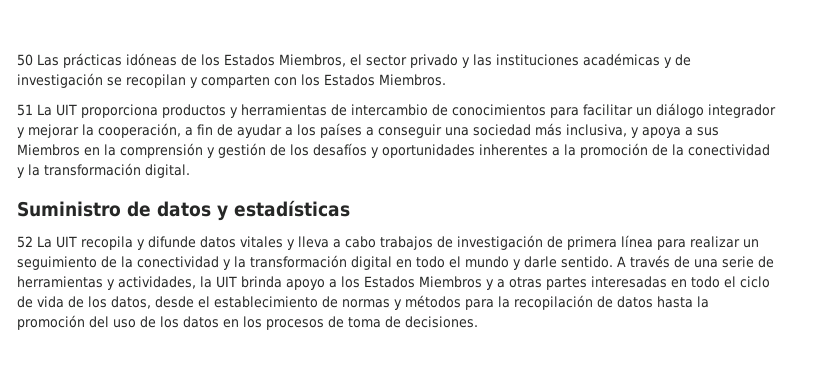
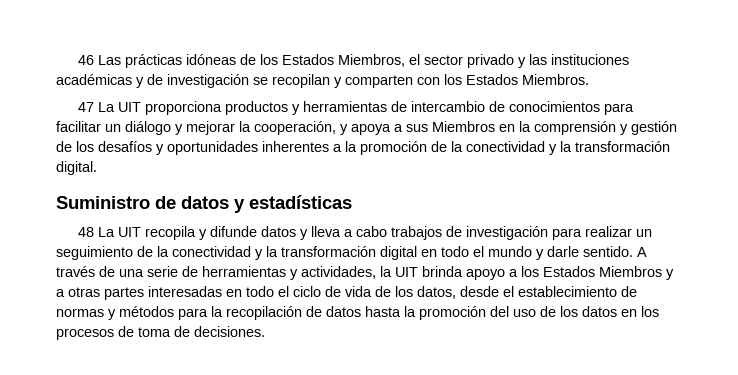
[17,54,33,66] 50 -> [78,55,95,65] 46
[17,104,33,116] 51 -> [78,102,95,112] 47
[708,104,776,118] integrador -> (171, 128) none
[185,123,627,138] a fin de ayudar a los países a conseguir una sociedad más inclusiva, -> (336, 128) none
[17,236,33,248] 52 -> [78,227,95,237] 48
[240,236,283,248] vitales -> (297, 231) none
[547,235,653,250] de primera línea -> (549, 233) none

